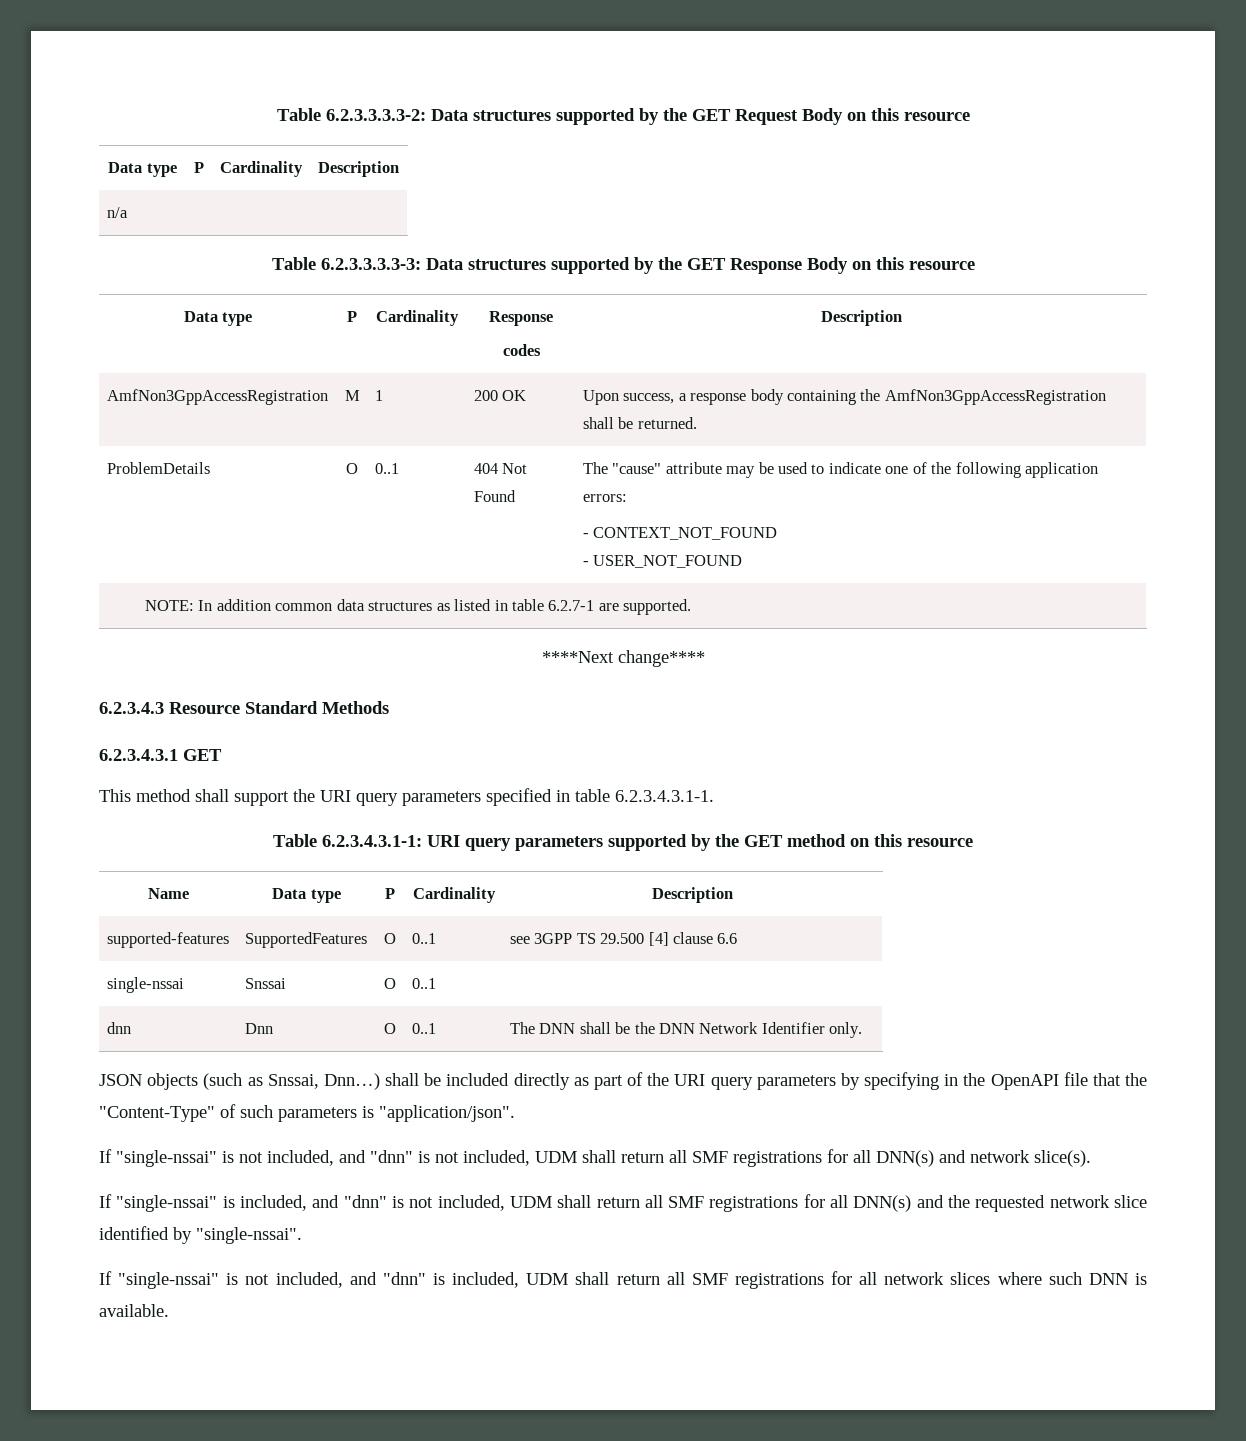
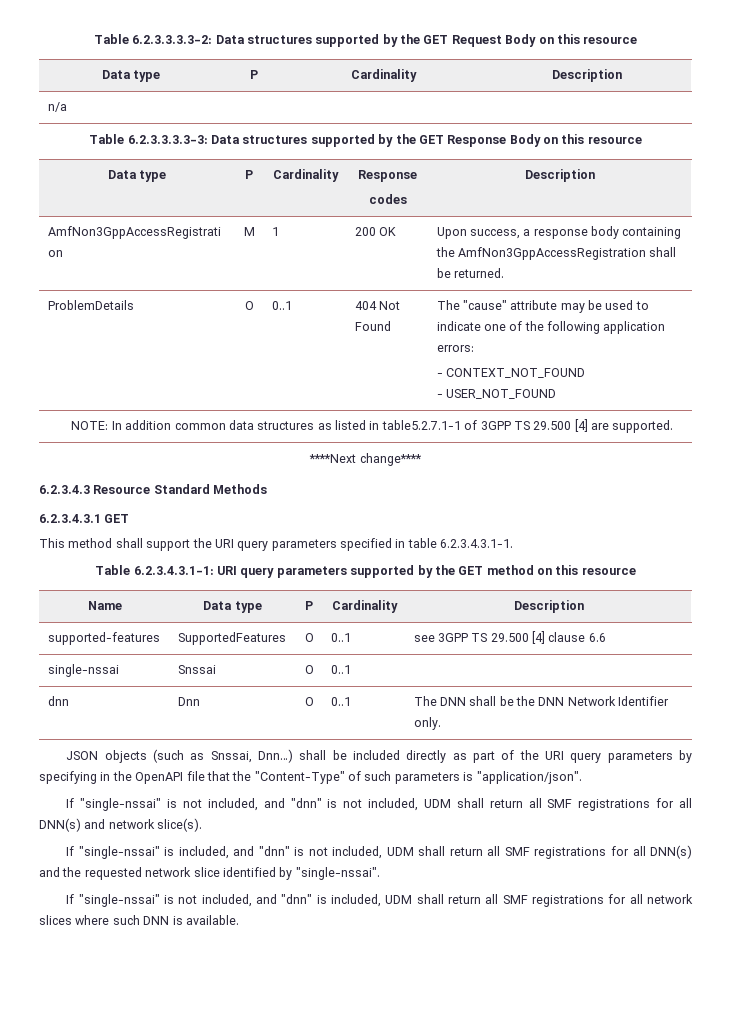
[512,599,595,611] table 6.2.7-1 -> [381,419,588,432] table5.2.7.1-1 of 3GPP TS 29.500 [4]

